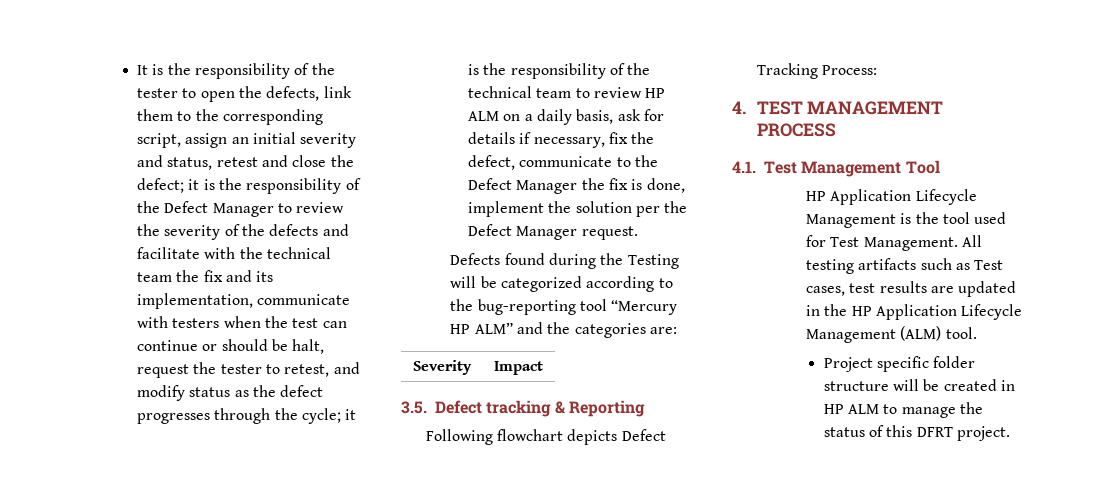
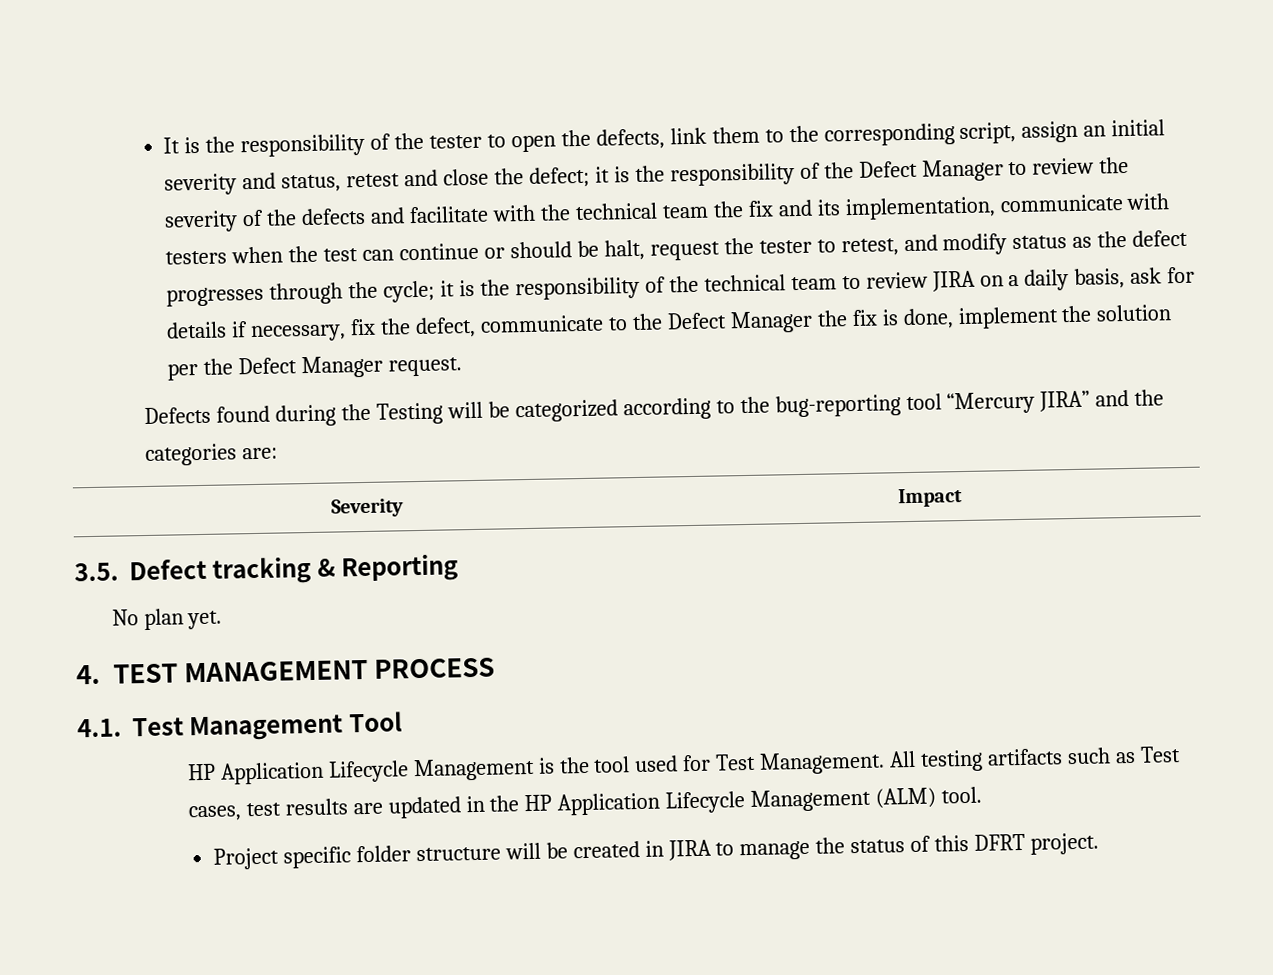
[645,88,666,98] [468,111,500,121] HP ALM -> [931,270,976,292] JIRA
[450,322,513,334] HP ALM” -> [1039,390,1091,412] JIRA”
[425,429,666,445] [756,63,878,79] Following flowchart depicts Defect Tracking Process: -> [111,608,223,631] No plan yet.
[823,404,880,414] HP ALM -> [667,839,712,861] JIRA

